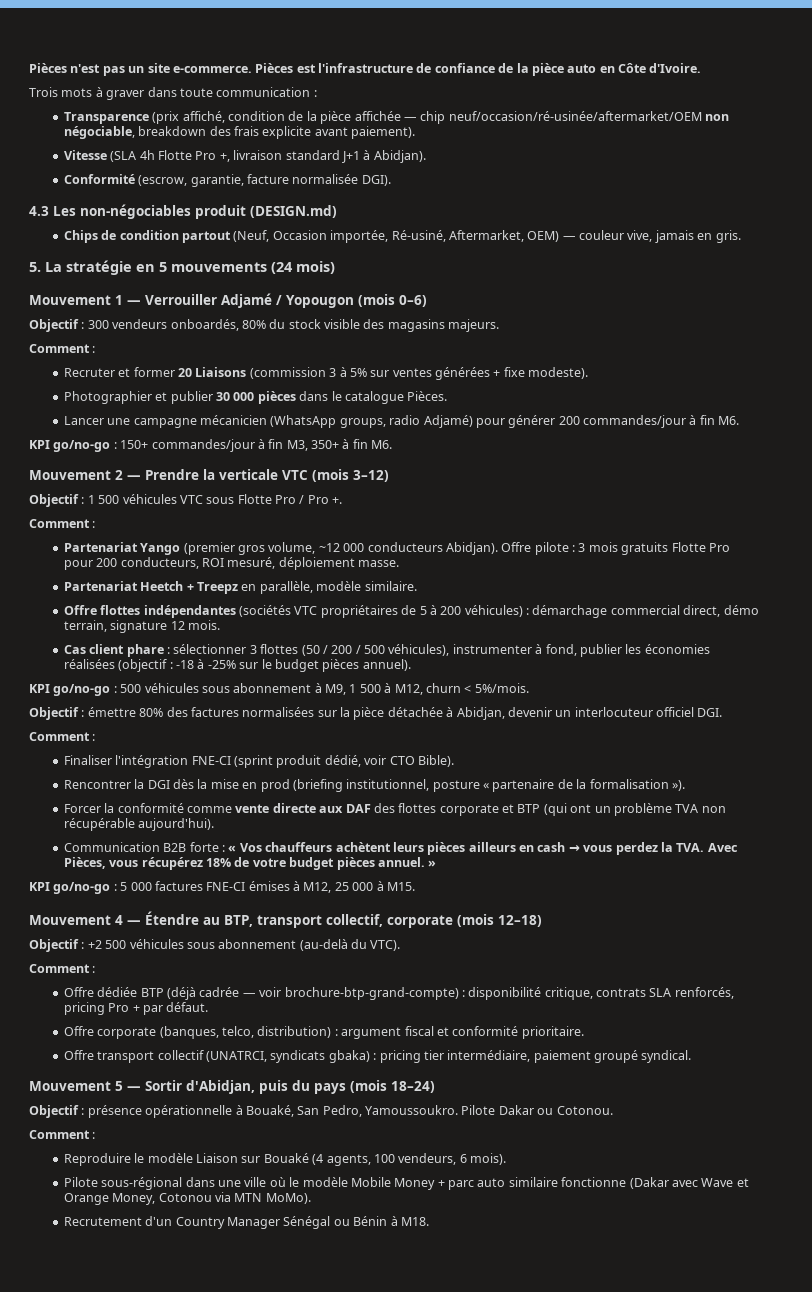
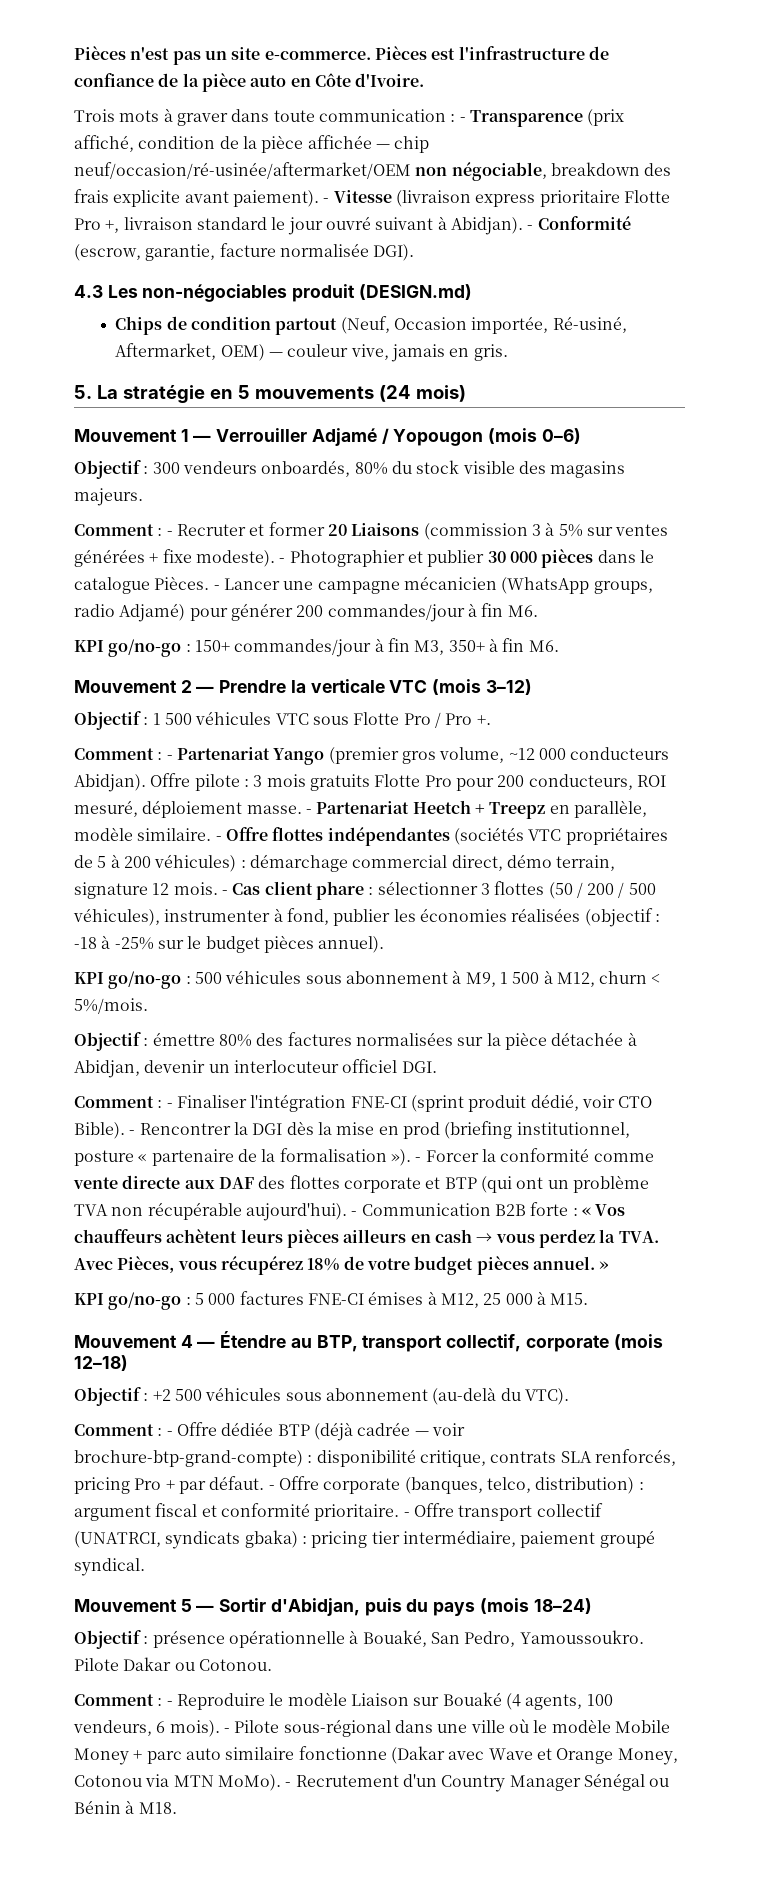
(317, 93) // -> [459,117,466,122] -
[63,150,155,162] // Vitesse (SLA 4h -> [323,190,620,207] - Vitesse (livraison express prioritaire
[341,151,360,163] J+1 -> [271,216,434,235] le jour ouvré suivant
(426, 156) // -> [527,225,534,230] -
(96, 349) // -> [166,531,173,536] -
(589, 373) // -> [279,558,286,563] -
(448, 396) // -> [213,585,220,590] -
(96, 524) // -> [166,755,173,760] -
(400, 563) // -> [305,809,312,814] -
(417, 586) // -> [215,836,222,841] -
(221, 625) // -> [221,890,228,895] -
(96, 737) // -> [166,1103,173,1108] -
(454, 761) // -> [129,1130,136,1135] -
(685, 785) // -> [415,1157,422,1162] -
(215, 824) // -> [351,1211,358,1216] -
(96, 969) // -> [166,1431,173,1436] -
(209, 1007) // -> [268,1485,275,1490] -
(584, 1032) // -> [403,1512,410,1517] -
(96, 1135) // -> [166,1701,173,1706] -
(507, 1159) // -> [223,1728,230,1733] -
(311, 1198) // -> [285,1782,292,1787] -

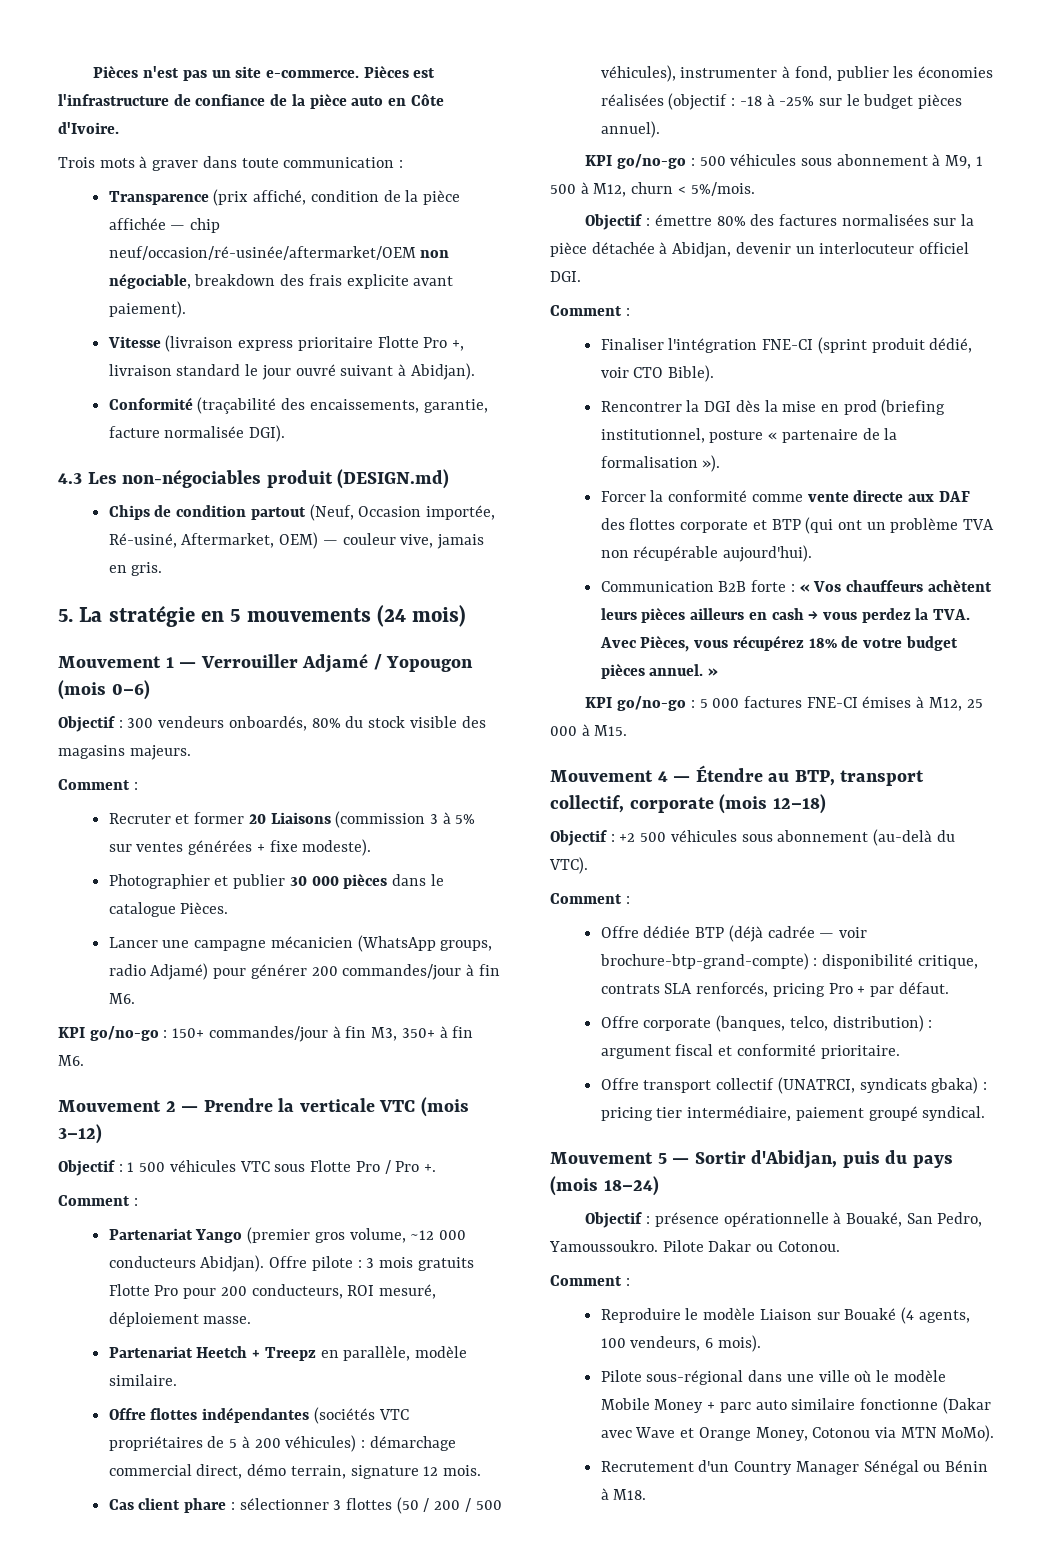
[459,117,466,122] - -> (404, 164) //
[323,198,330,203] - -> (186, 309) //
[527,216,631,230] [74,244,141,261] - Conformité (escrow, -> [108,397,419,414] // Conformité (traçabilité des encaissements,
[166,531,173,536] - -> (138, 786) //
[279,558,286,563] - -> (372, 847) //
[213,585,220,590] - -> (229, 908) //
[166,755,173,760] - -> (138, 1202) //
[305,809,312,814] - -> (252, 1320) //
[215,836,222,841] - -> (177, 1380) //
[221,890,228,895] - -> (481, 1470) //
[166,1103,173,1108] - -> (630, 312) //
[129,1130,136,1135] - -> (715, 373) //
[415,1157,422,1162] - -> (721, 463) //
[351,1211,358,1216] - -> (813, 553) //
[166,1431,173,1436] - -> (630, 900) //
[268,1485,275,1490] - -> (949, 988) //
[403,1512,410,1517] - -> (900, 1052) //
[166,1701,173,1706] - -> (630, 1282) //
[223,1728,230,1733] - -> (761, 1343) //
[285,1782,292,1787] - -> (995, 1433) //

